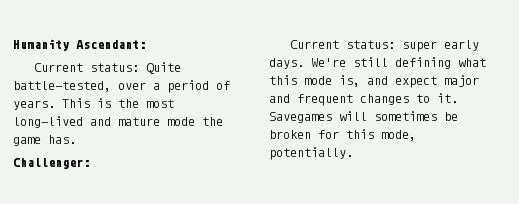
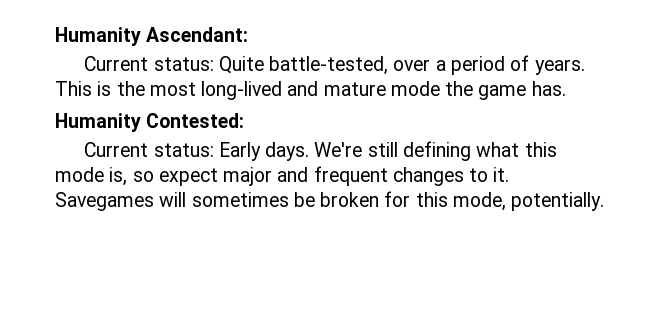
[13,158,90,169] [290,40,480,52] Challenger: // Current status: super early -> [55,113,245,132] [84,142,261,161] Humanity Contested: // Current status: Early
[367,76,388,85] and -> [132,171,154,182] so

